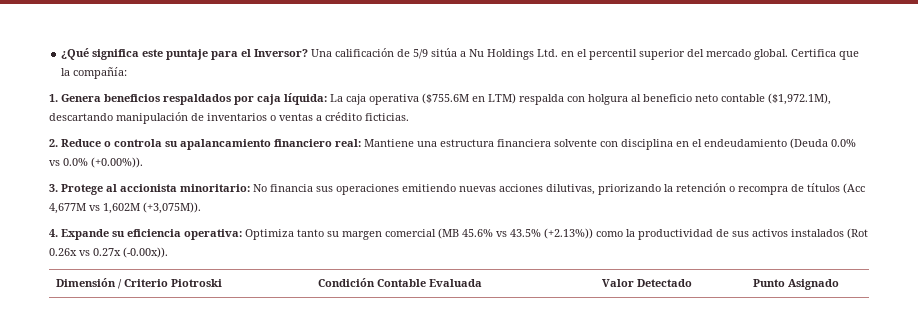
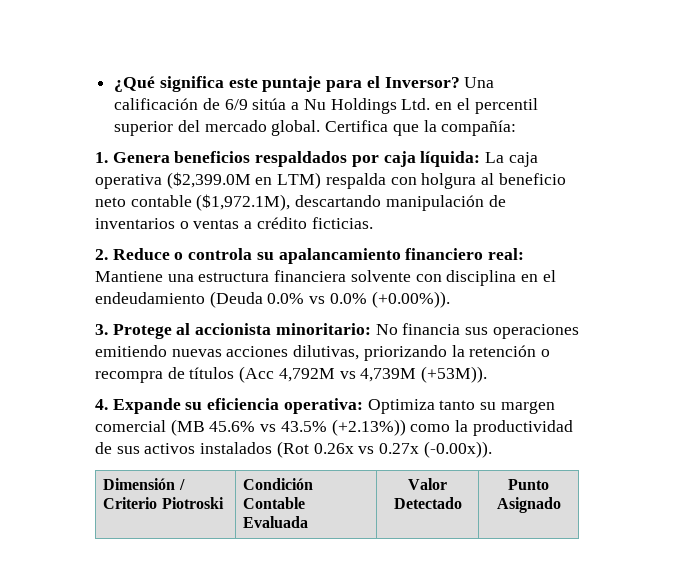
[413,49,429,59] 5/9 -> [224,99,248,110] 6/9
[422,93,469,104] ($755.6M -> [166,172,251,189] ($2,399.0M
[49,202,201,214] 4,677M vs 1,602M (+3,075M)). -> [278,366,488,383] 4,792M vs 4,739M (+53M)).

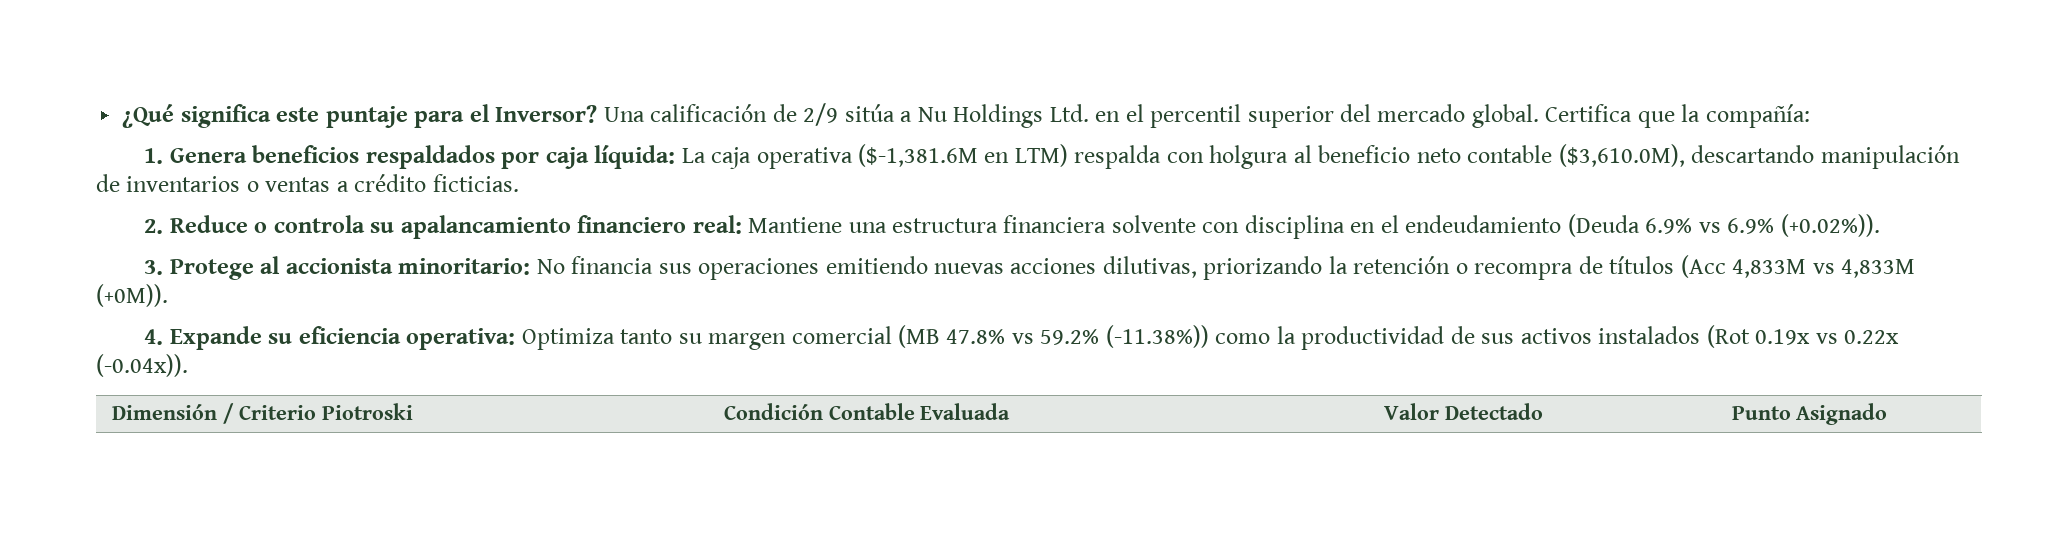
[224,99,248,110] 6/9 -> [803,103,839,126] 2/9
[166,172,251,189] ($2,399.0M -> [858,144,979,167] ($-1,381.6M
[196,194,291,211] ($1,972.1M), -> [1558,144,1685,167] ($3,610.0M),
[267,291,450,308] 0.0% vs 0.0% (+0.00%)). -> [1645,214,1880,237] 6.9% vs 6.9% (+0.02%)).
[278,366,488,383] 4,792M vs 4,739M (+53M)). -> [1732,259,1916,278] [96,284,168,307] 4,833M vs 4,833M (+0M)).
[209,419,406,436] 45.6% vs 43.5% (+2.13%)) -> [946,325,1209,348] 47.8% vs 59.2% (-11.38%))
[313,441,492,458] 0.26x vs 0.27x (-0.00x)). -> [1755,329,1900,345] [96,354,188,377] 0.19x vs 0.22x (-0.04x)).

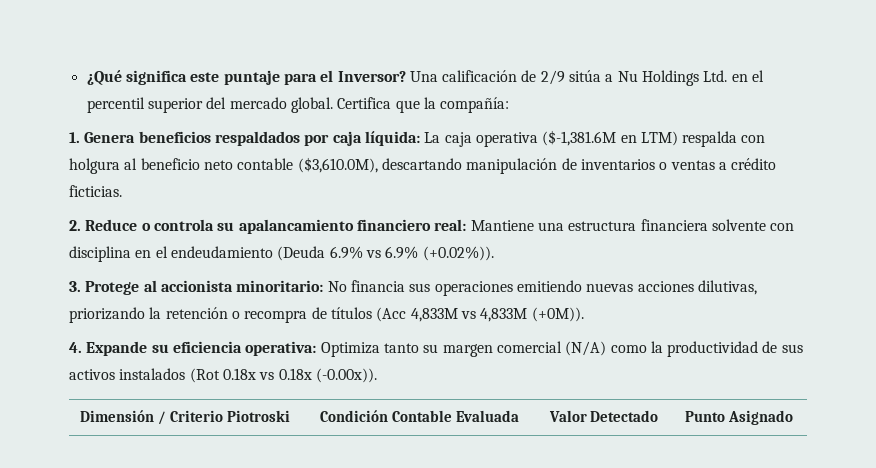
[898,325,1209,348] (MB 47.8% vs 59.2% (-11.38%)) -> [565,341,607,356] (N/A)
[1755,329,1900,345] [96,354,188,377] 0.19x vs 0.22x (-0.04x)). -> [222,368,377,383] 0.18x vs 0.18x (-0.00x)).

